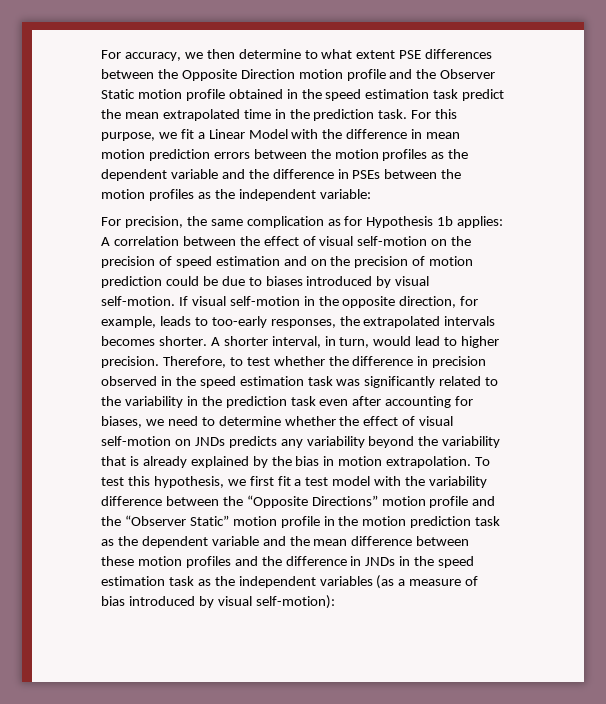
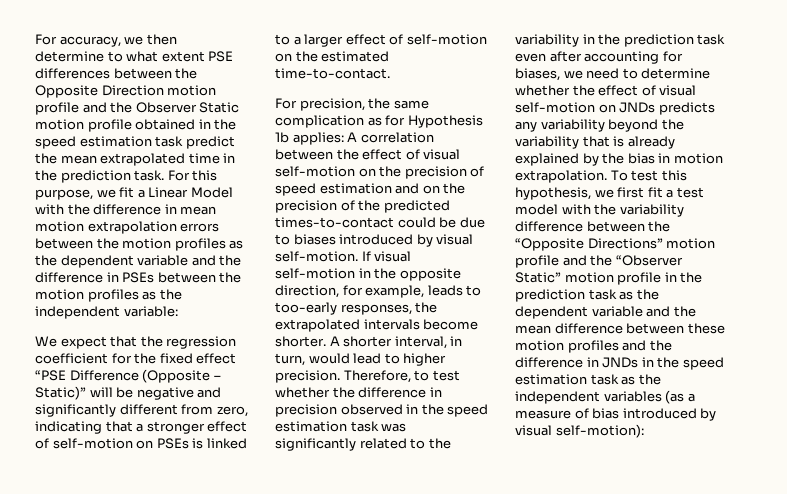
[148,149,210,161] prediction -> [87,221,177,234] extrapolation
(371, 194) none -> [35,336,237,349] [35,353,237,364] [35,369,221,383] [35,386,222,400] [35,404,248,417] [35,421,248,434] [35,438,247,449] [275,34,487,47] [275,51,390,62] [275,68,390,79] // We expect that the regression coefficient for the fixed effect “PSE Difference (Opposite – Static)” will be negative and significantly different from zero, indicating that a stronger effect of self-motion on PSEs is linked to a larger effect of self-motion on the estimated time-to-contact.
[429,256,474,266] [101,276,162,288] motion prediction -> [358,200,450,213] [275,217,394,228] the predicted times-to-contact
[101,336,155,346] becomes -> [423,319,479,330] become
[362,516,407,526] motion -> (703, 277) none

